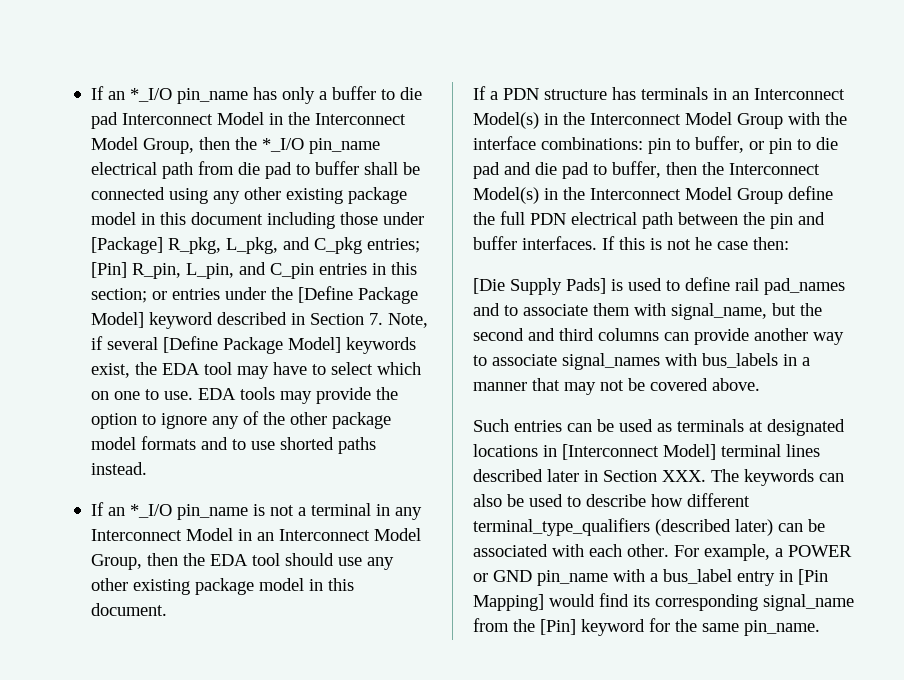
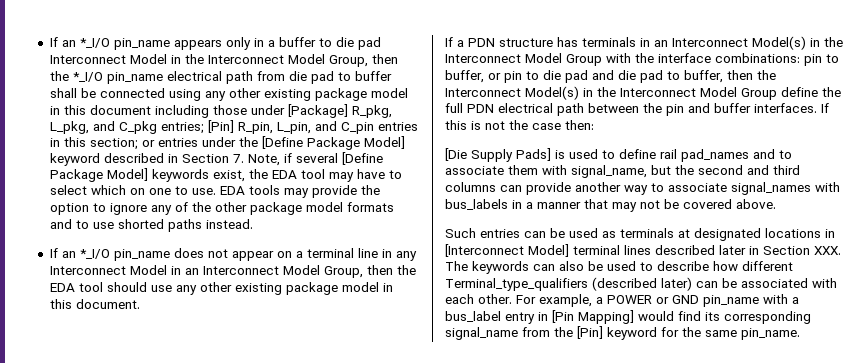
[90,86,315,104] If an *_I/O pin_name has only -> [49,37,264,50] If an *_I/O pin_name appears only in
[252,504,294,516] is not -> [173,248,292,261] does not appear on
(371, 509) none -> [357,248,378,258] line
[695,237,712,250] he -> [509,120,528,130] the
[473,518,650,536] terminal_type_qualifiers -> [445,278,588,291] Terminal_type_qualifiers

